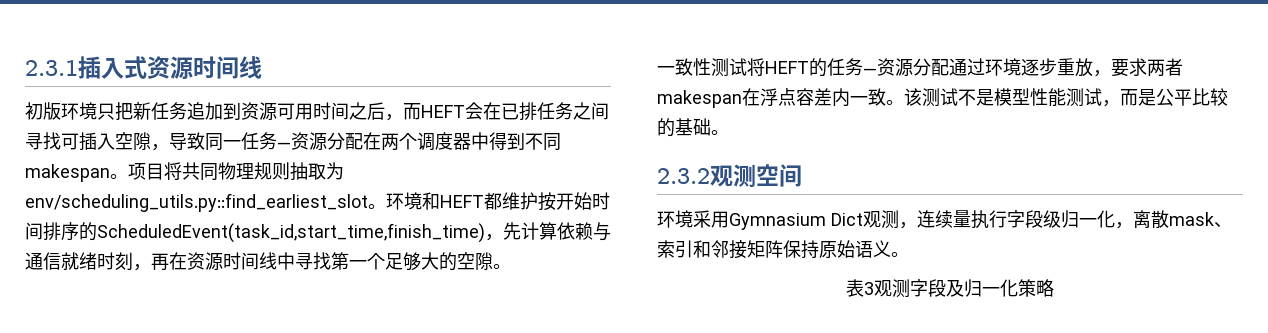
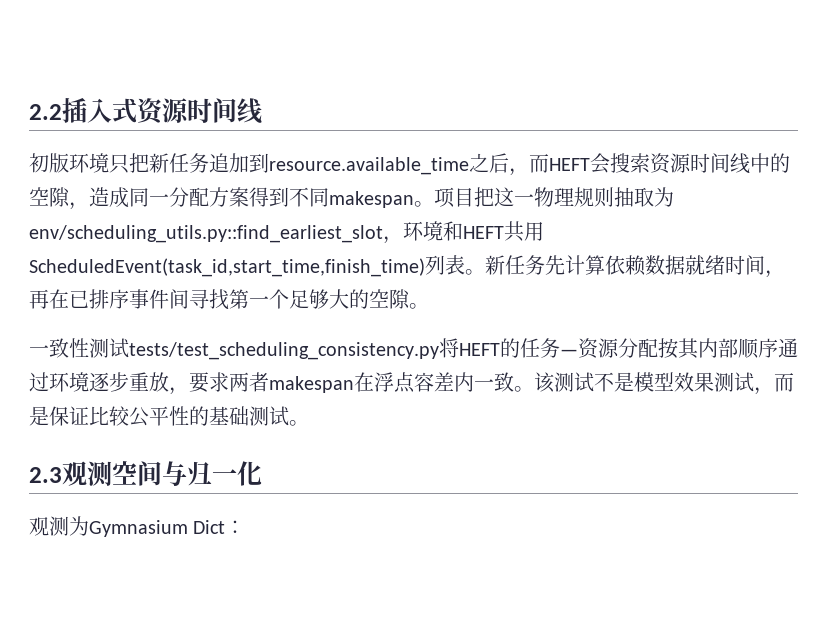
[25,60,78,76] 2.3.1 -> [29,104,62,120] 2.2
[241,102,349,121] 资源可用时间 -> [269,157,469,175] resource.available_time
[483,102,609,121] [25,132,489,151] 在已排任务之间寻找可插入空隙，导致同一任务—资源分配在两个调度器中 -> [610,153,790,174] [29,187,249,210] 搜索资源时间线中的空隙，造成同一分配方案
[164,162,218,181] 将共同 -> [474,187,534,207] 把这一
[368,204,386,209] 。 -> [383,236,403,244] ，
[484,192,610,211] [25,222,611,243] [25,252,295,271] 都维护按开始时间排序的ScheduledEvent(task_id,start_time,finish_time)，先计算依赖与通信就绪时刻，再在资源时间线中 -> [504,221,544,242] [29,255,785,278] [29,289,189,309] 共用ScheduledEvent(task_id,start_time,finish_time)列表。新任务先计算依赖数据就绪时间，再在已排序事件间
(747, 67) none -> [129,342,439,360] tests/test_scheduling_consistency.py
(949, 67) none -> [658,338,778,359] 按其内部顺序
[1030,88,1066,107] 性能 -> [674,372,714,392] 效果
[1156,88,1228,106] [657,118,729,137] [657,168,710,184] 公平比较的基础。 // 2.3.2 -> [49,406,309,427] [29,467,62,483] 保证比较公平性的基础测试。 // 2.3
[657,210,1232,230] [657,240,909,259] [846,279,1054,298] // 环境采用Gymnasium Dict观测，连续量执行字段级归一化，离散mask、索引和邻接矩阵保持原始语义。 // 表3观测字段及归一化策略 -> [162,461,262,486] [29,516,246,537] 与归一化 // 观测为Gymnasium Dict：

